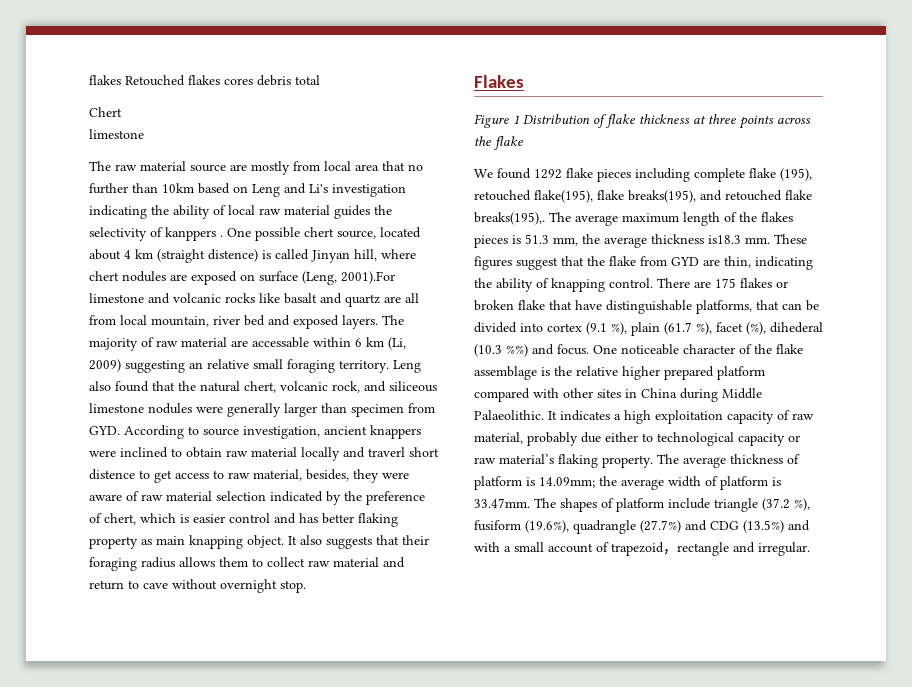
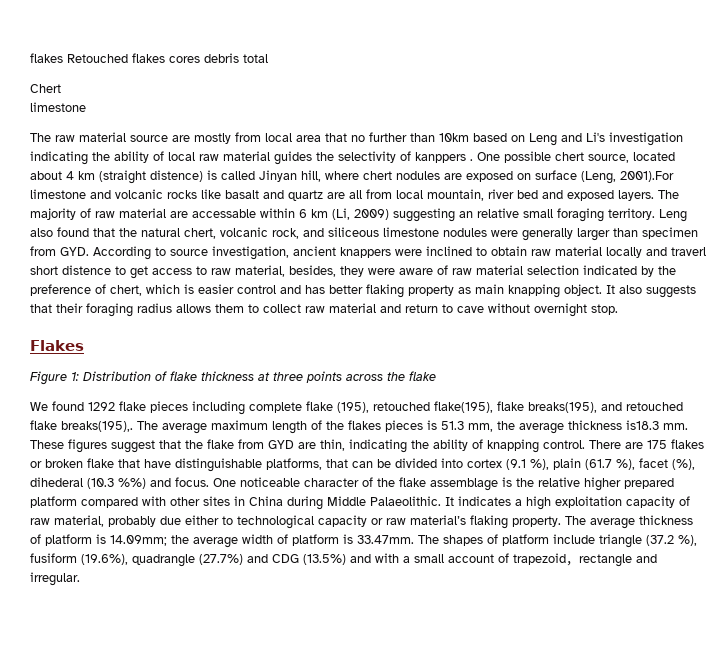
[513,115,519,124] 1 -> [71,372,79,381] 1:

